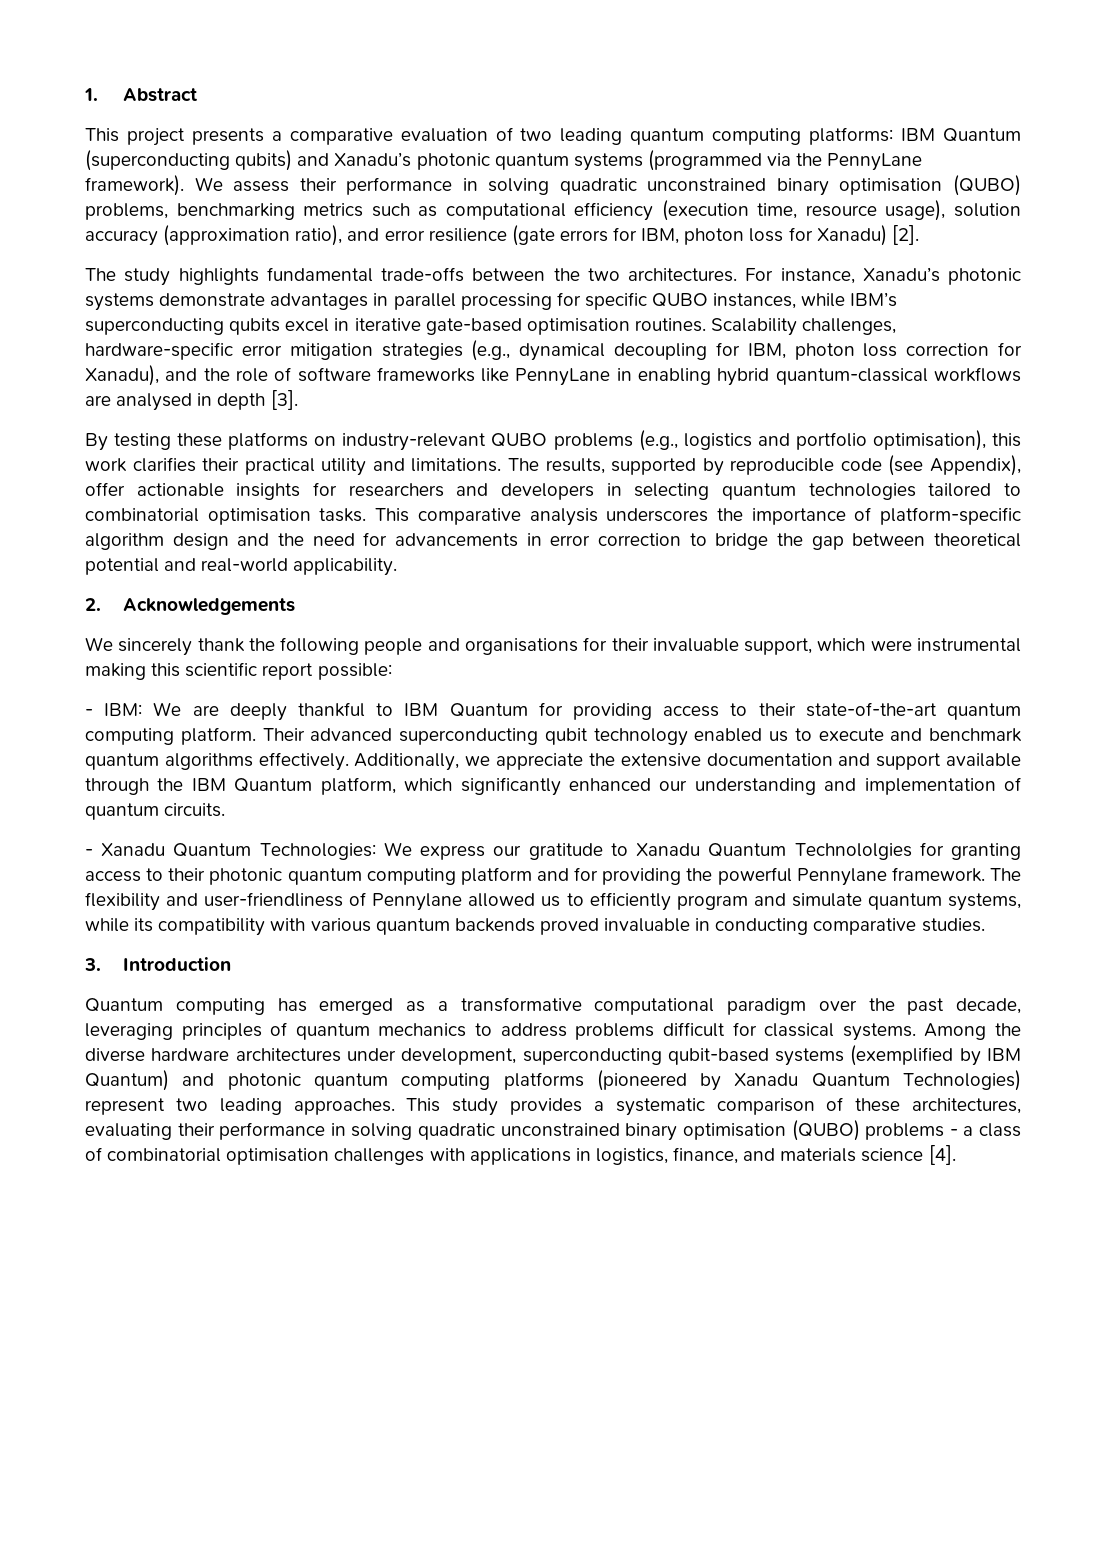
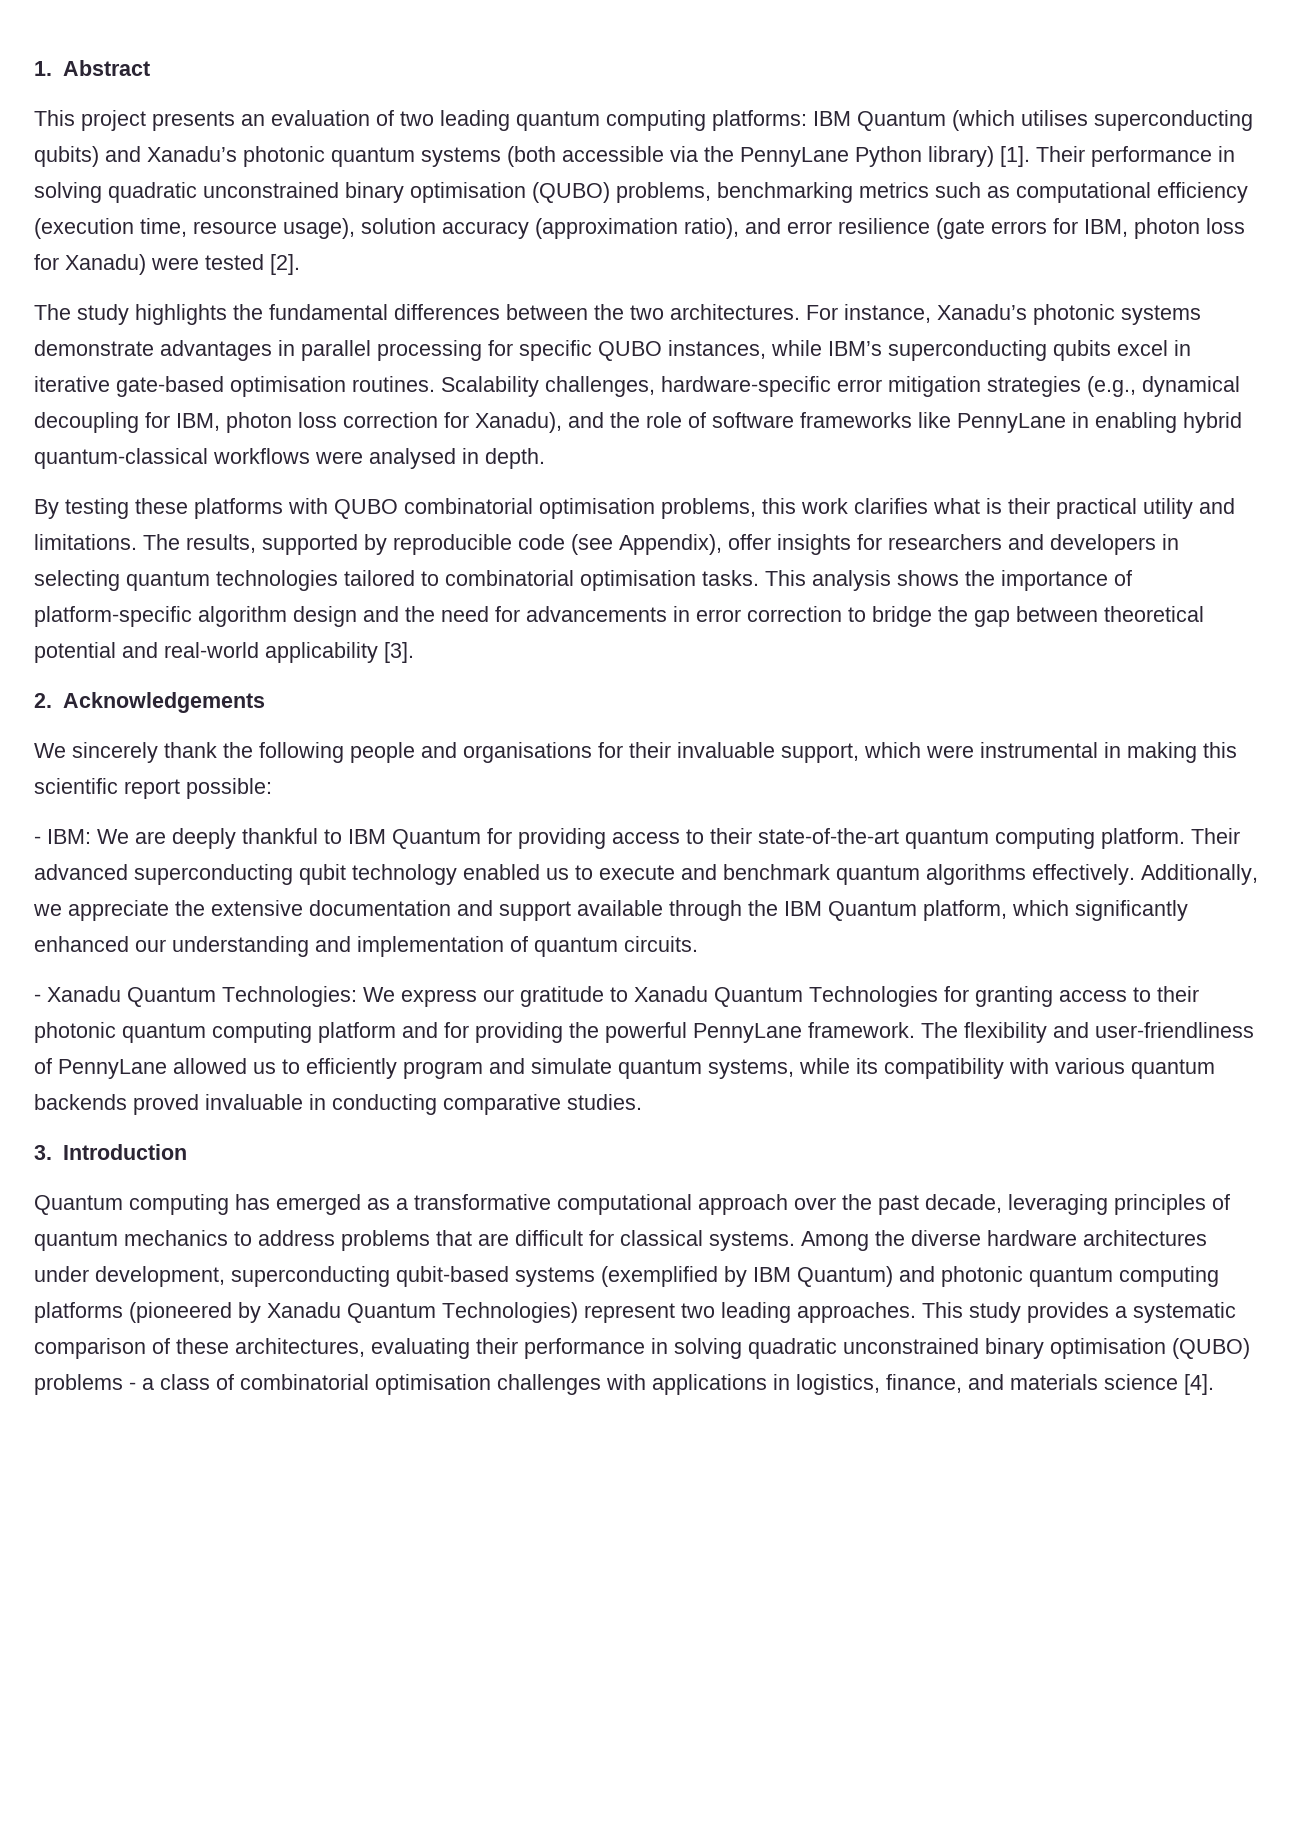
[271,128,393,145] a comparative -> [241,114,265,126] an
[85,150,230,171] (superconducting -> [952,110,1253,131] (which utilises superconducting
[647,150,762,171] (programmed -> [507,146,664,167] (both accessible
[85,175,337,196] framework). We assess their -> [855,146,1085,167] Python library) [1]. Their
(887, 235) none -> [151,254,264,270] were tested
[266,267,464,282] fundamental trade-offs -> [233,304,500,320] the fundamental differences
[85,395,111,406] are -> [315,451,363,464] were
[217,390,298,410] depth [3]. -> [485,448,545,469] depth.
[314,430,986,451] on industry-relevant QUBO problems (e.g., logistics and portfolio optimisation), -> [288,498,756,519] with QUBO combinatorial optimisation problems,
(196, 464) none -> [933,498,1002,514] what is
[136,483,224,497] actionable -> (771, 542) none
[417,508,709,526] comparative analysis underscores -> [812,570,959,591] analysis shows
[293,558,398,576] applicability. -> [265,642,414,663] applicability [3].
(1022, 645) none -> [1104,742,1121,758] in
[794,843,912,860] Technololgies -> [809,986,938,1007] Technologies
[796,868,887,886] Pennylane -> [693,1023,802,1043] PennyLane
[372,893,463,911] Pennylane -> [58,1059,167,1079] PennyLane
[727,998,806,1015] paradigm -> [698,1194,788,1215] approach
(655, 1031) none -> [436,1230,509,1246] that are

